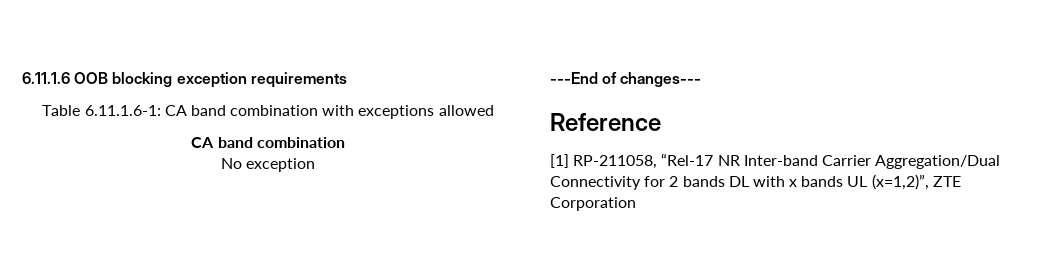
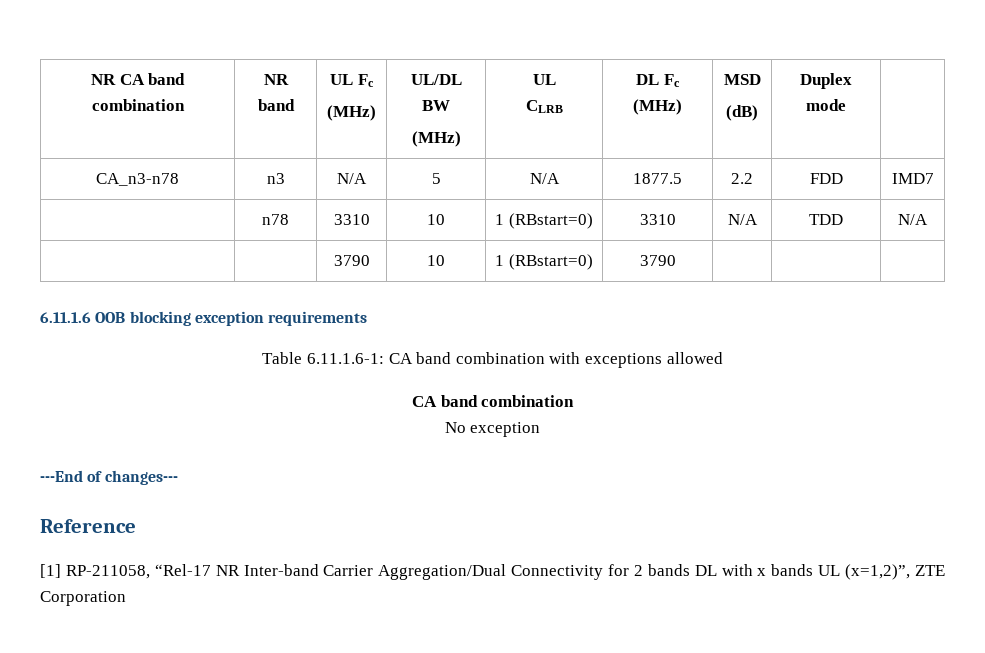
(22, 78) none -> [90,73,186,85] [91,99,185,111] [263,74,289,85] [257,99,295,111] [330,74,374,87] [326,105,376,121] [410,74,462,85] [421,100,450,111] [411,131,461,147] [532,74,556,85] [525,100,563,113] [636,74,680,87] [633,99,682,115] [723,74,761,85] [726,105,758,121] [800,73,852,89] [806,99,846,111] [96,173,179,186] [266,173,285,184] [336,173,367,184] [431,173,441,184] [529,173,560,184] [633,173,682,184] [731,173,753,184] [809,173,843,184] [891,173,934,184] [262,214,289,225] [333,214,370,225] [426,214,445,225] [495,213,593,229] [639,214,676,225] [727,214,758,225] [809,214,843,225] [898,214,928,225] [333,255,370,266] [426,255,445,266] [495,254,593,270] [639,255,676,266] NR CA band combination | NR band | UL Fc // (MHz) | UL/DL BW // (MHz) | UL // CLRB | DL Fc (MHz) | MSD // (dB) | Duplex mode | // CA_n3-n78 | n3 | N/A | 5 | N/A | 1877.5 | 2.2 | FDD | IMD7 // | n78 | 3310 | 10 | 1 (RBstart=0) | 3310 | N/A | TDD | N/A // | | 3790 | 10 | 1 (RBstart=0) | 3790 | | | //

